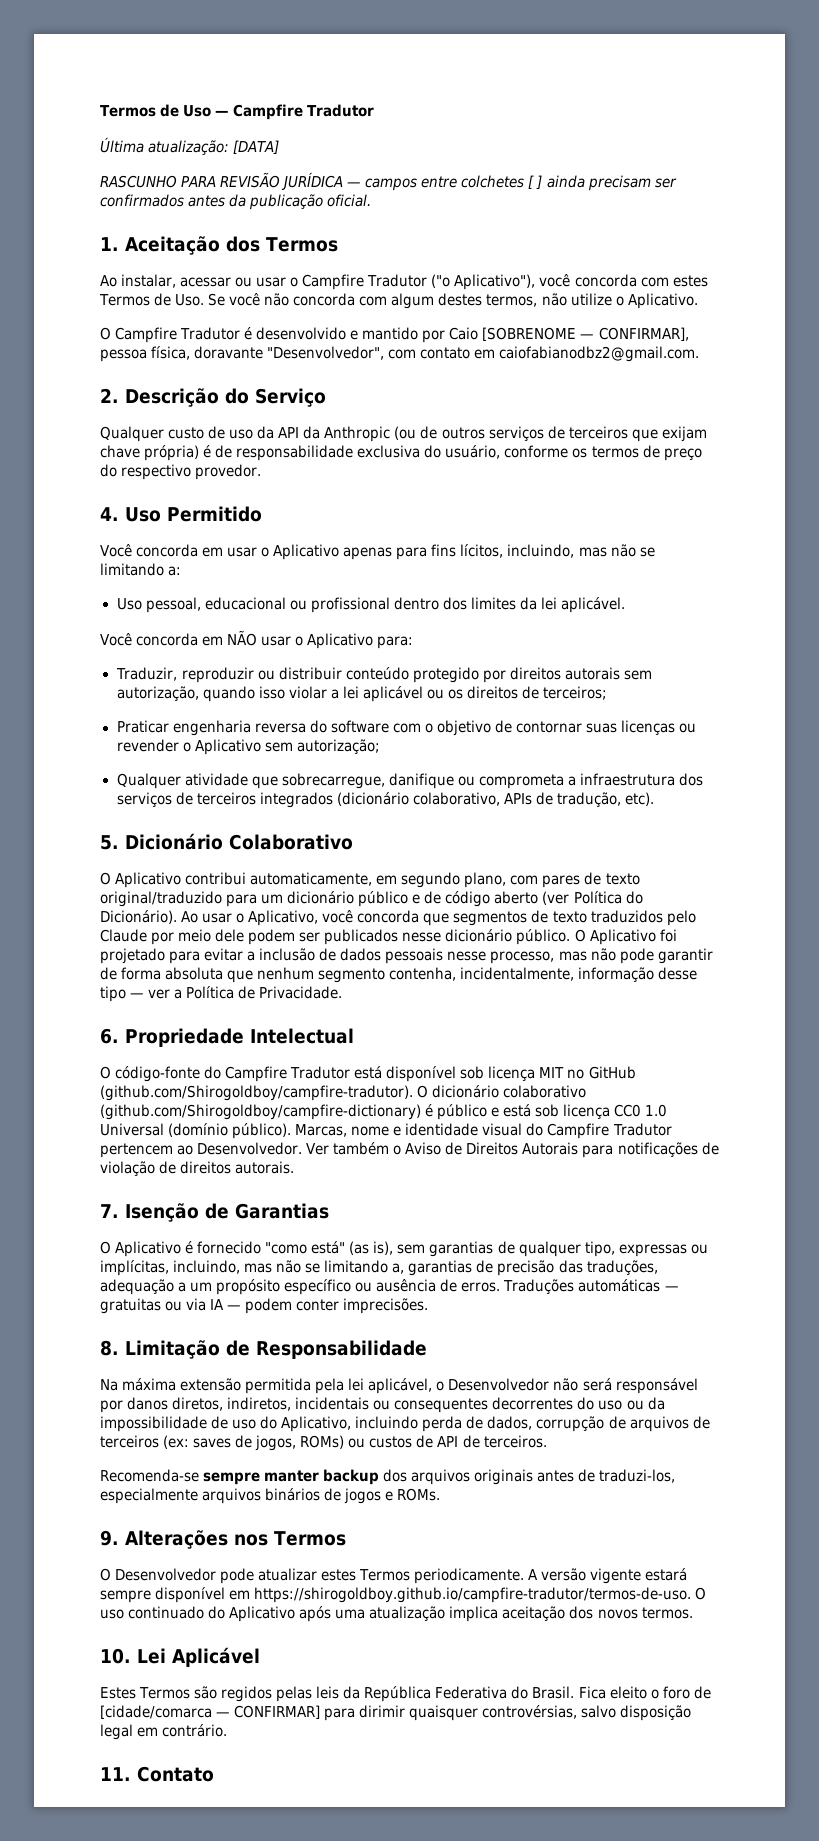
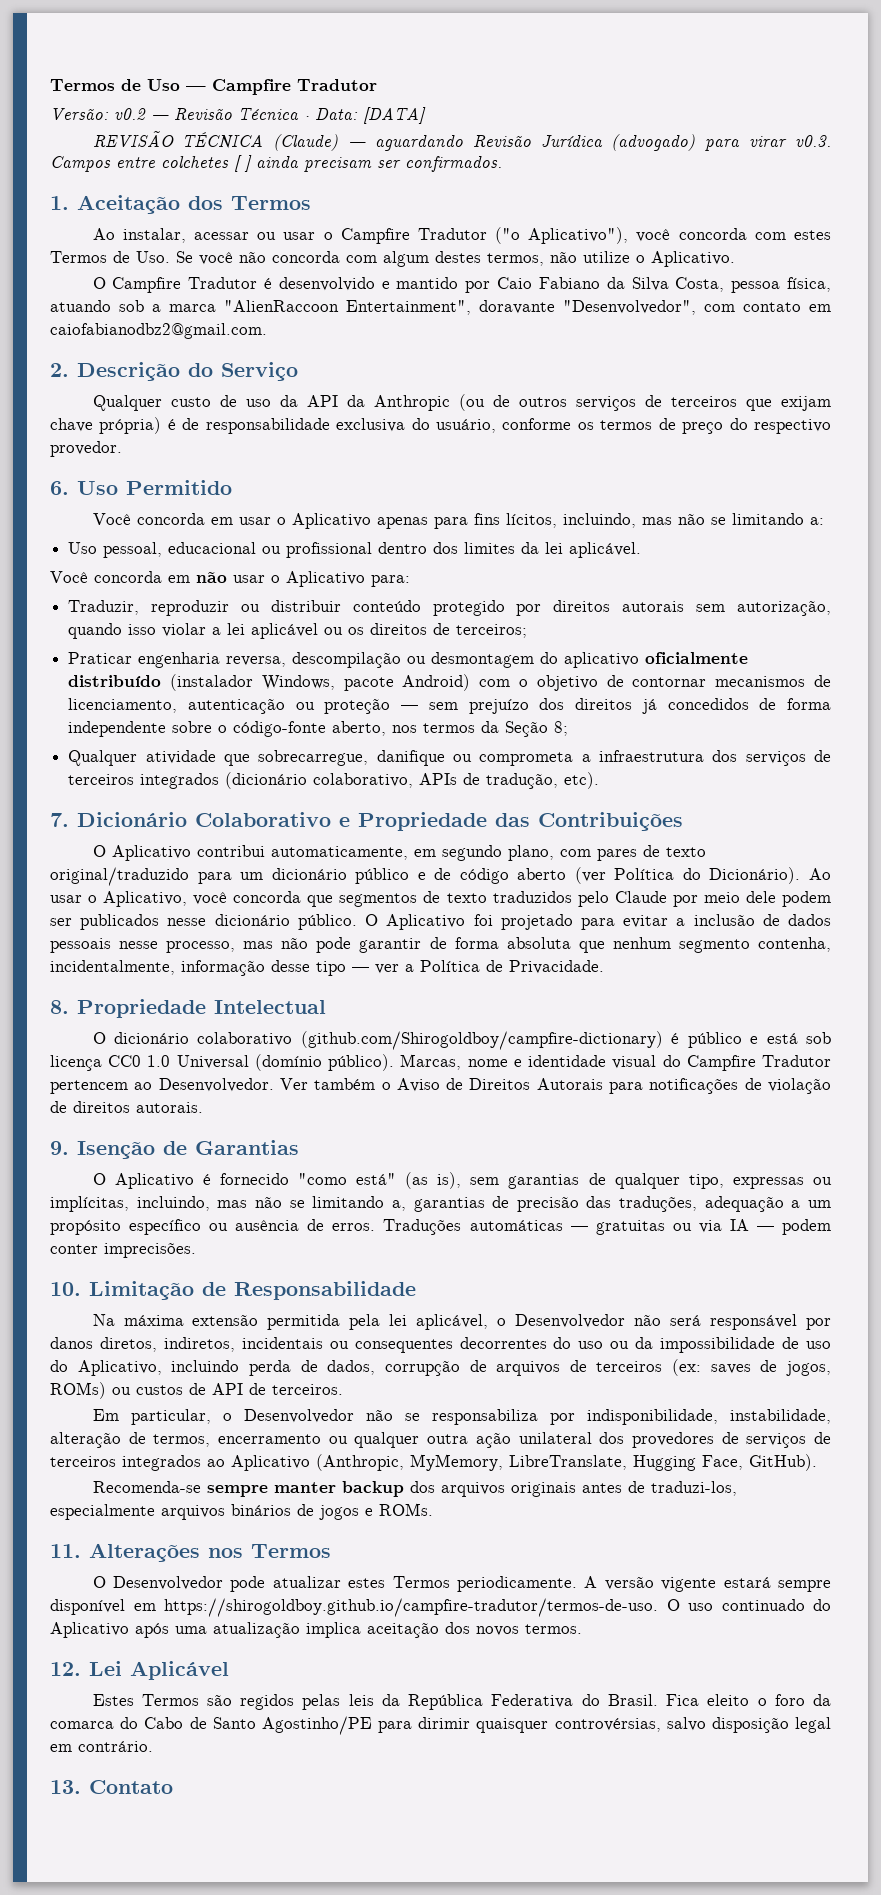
[100,137,280,155] [100,172,418,191] Última atualização: [DATA] // RASCUNHO PARA REVISÃO JURÍDICA — campos -> [50,107,426,124] [92,131,831,151] [50,156,111,172] Versão: v0.2 — Revisão Técnica · Data: [DATA] // REVISÃO TÉCNICA (Claude) — aguardando Revisão Jurídica (advogado) para virar v0.3. Campos
[100,194,372,210] confirmados antes da publicação oficial. -> [405,156,502,172] confirmados.
[482,327,689,341] [100,346,191,362] [SOBRENOME — CONFIRMAR], pessoa física, -> [538,277,832,293] [50,300,471,315] Fabiano da Silva Costa, pessoa física, atuando sob a marca "AlienRaccoon Entertainment",
[100,507,119,521] 4. -> [50,481,69,495] 6.
[227,630,258,646] NÃO -> [196,572,227,583] não
[254,720,389,733] reversa do software -> [226,652,749,668] [68,674,471,691] reversa, descompilação ou desmontagem do aplicativo oficialmente distribuído (instalador Windows, pacote Android)
[586,720,697,735] [116,739,380,755] suas licenças ou revender o Aplicativo sem autorização; -> [715,675,831,687] [68,698,831,714] [68,721,569,737] mecanismos de licenciamento, autenticação ou proteção — sem prejuízo dos direitos já concedidos de forma independente sobre o código-fonte aberto, nos termos da Seção 8;
[100,835,119,850] 5. -> [50,813,69,827] 7.
(353, 842) none -> [339,812,683,831] e Propriedade das Contribuições
[100,1028,119,1044] 6. -> [50,1000,69,1014] 8.
[115,1066,636,1082] [100,1085,429,1101] código-fonte do Campfire Tradutor está disponível sob licença MIT no GitHub (github.com/Shirogoldboy/campfire-tradutor). O -> (106, 1038) none
[100,1204,119,1218] 7. -> [50,1141,69,1155] 9.
[100,1340,119,1356] 8. -> [50,1282,81,1296] 10.
(547, 1441) none -> [92,1409,831,1425] [50,1432,832,1448] [50,1454,817,1471] // Em particular, o Desenvolvedor não se responsabiliza por indisponibilidade, instabilidade, alteração de termos, encerramento ou qualquer outra ação unilateral dos provedores de serviços de terceiros integrados ao Aplicativo (Anthropic, MyMemory, LibreTranslate, Hugging Face, GitHub).
[100,1530,119,1546] 9. -> [50,1544,81,1558] 11.
[100,1648,131,1664] 10. -> [50,1662,81,1676] 12.
[693,1686,711,1699] [100,1705,321,1719] de [cidade/comarca — CONFIRMAR] -> [813,1694,831,1706] [50,1716,372,1735] da comarca do Cabo de Santo Agostinho/PE
[100,1767,131,1781] 11. -> [50,1780,81,1794] 13.

